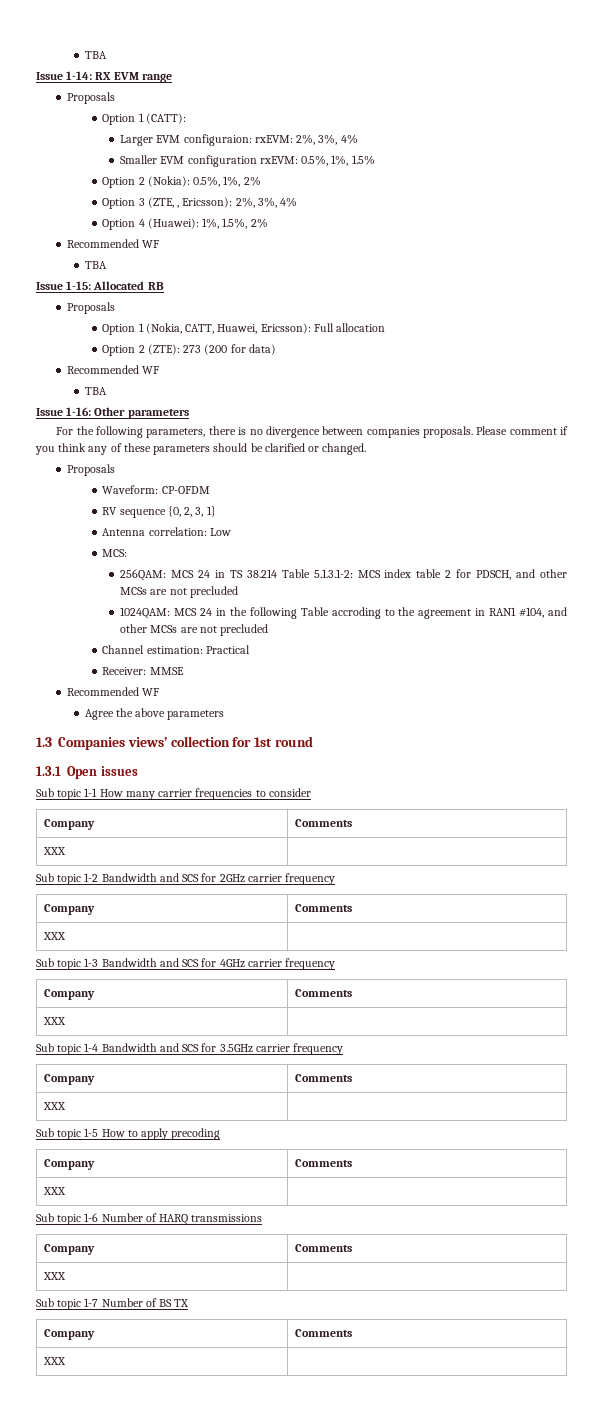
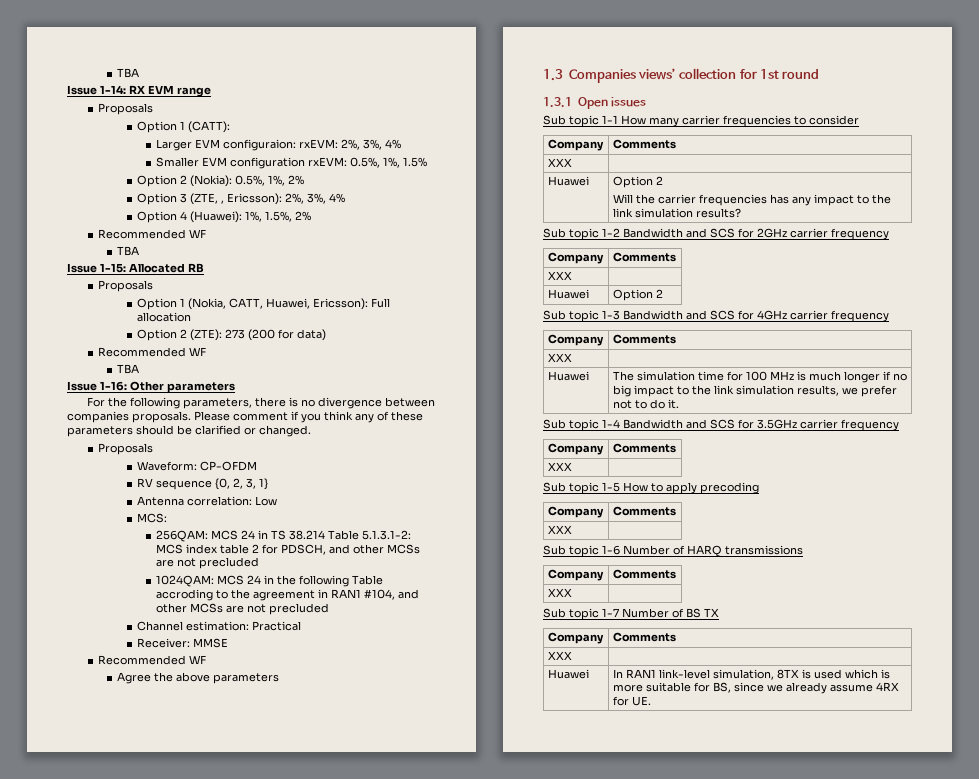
(67, 851) none -> [547,176,589,186] [612,176,663,188] [612,194,891,206] [612,208,741,218] // Huawei | Option 2 // Will the carrier frequencies has any impact to the link simulation results?
(67, 936) none -> [547,289,589,299] [612,289,663,301] // Huawei | Option 2
(67, 1021) none -> [547,371,589,381] [612,371,907,383] [612,385,897,397] [612,399,679,409] // Huawei | The simulation time for 100 MHz is much longer if no big impact to the link simulation results, we prefer not to do it.
(67, 1361) none -> [547,669,589,679] [612,669,890,680] [612,682,899,694] [612,696,651,706] // Huawei | In RAN1 link-level simulation, 8TX is used which is more suitable for BS, since we already assume 4RX for UE.

